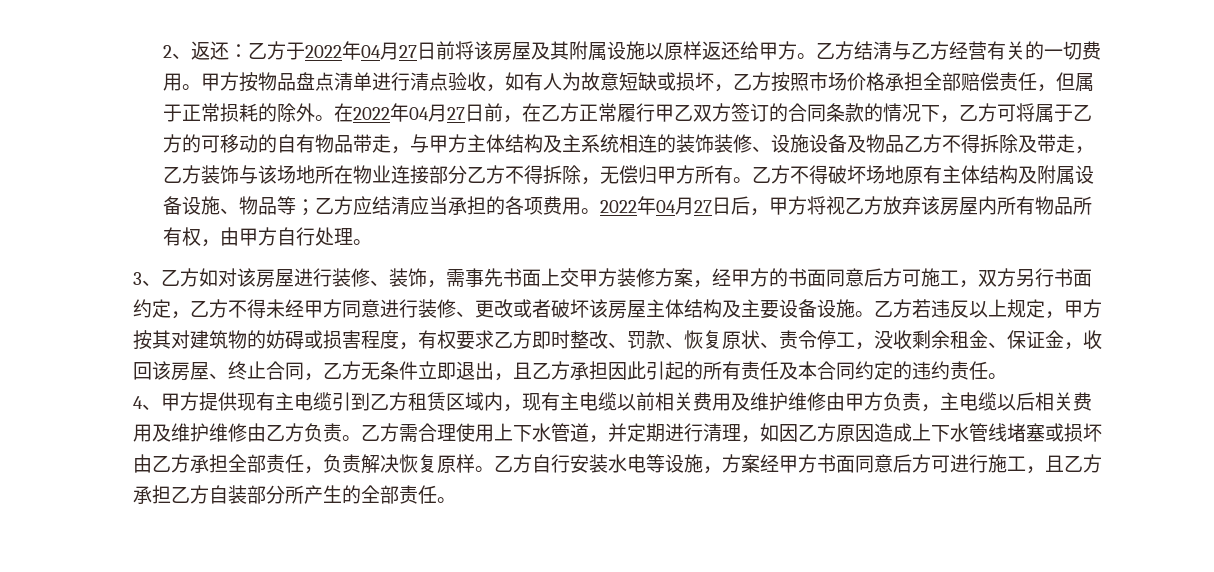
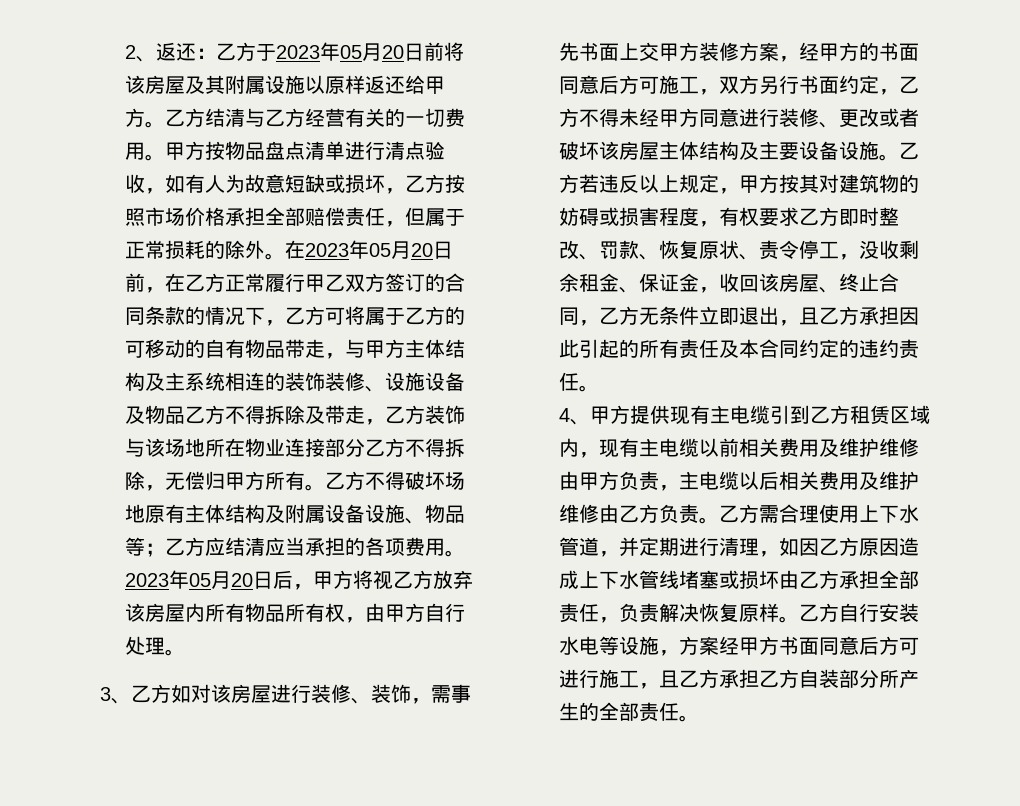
[304,41,417,60] 2022年04月27 -> [276,42,405,61] 2023年05月20
[352,103,465,122] 2022年04月27 -> [305,240,434,259] 2023年05月20
[599,196,712,215] 2022年04月27 -> [125,570,254,589] 2023年05月20

